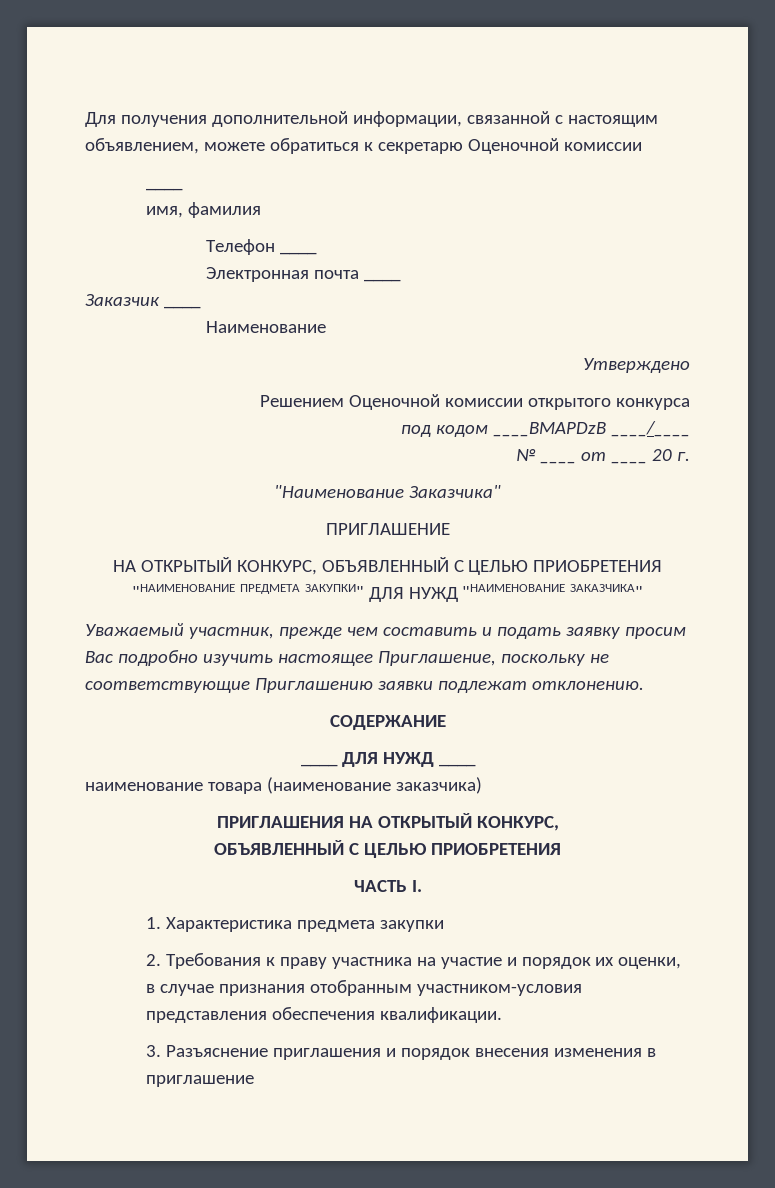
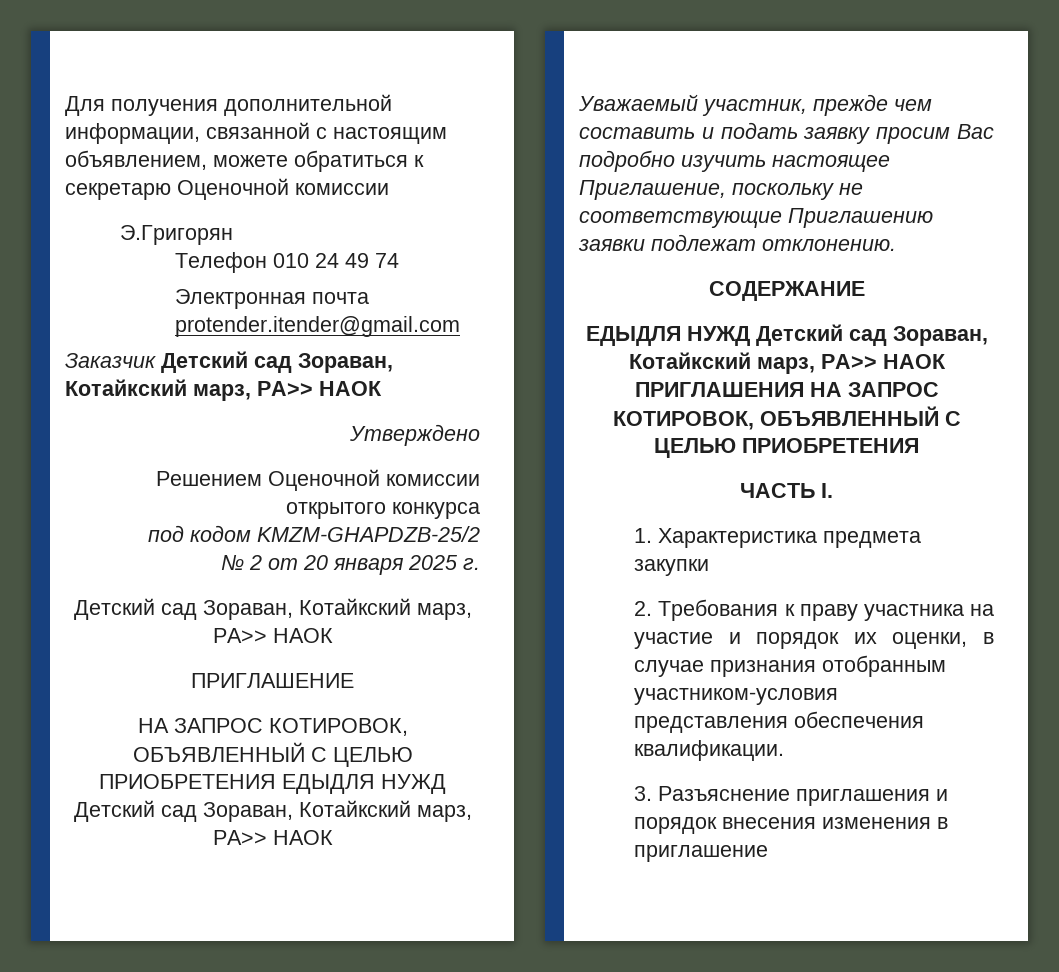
[145,188,183,191] [145,202,261,218] [206,239,318,255] ____ // имя, фамилия // Телефон ____ -> [120,225,234,245] [175,252,400,273] Э.Григорян // Телефон 010 24 49 74
[364,279,402,282] ____ -> [175,316,461,337] protender.itender@gmail.com
[163,306,201,309] [206,321,327,333] ____ // Наименование -> [161,351,393,373] [65,379,382,401] Детский сад Зораван, Котайкский марз, РА>> НАОК
[493,421,690,437] ____BMAPDzB ____/____ -> [257,526,480,542] KMZM-GHAPDZB-25/2
[540,461,577,464] [581,452,607,461] [611,461,648,464] [652,449,690,461] [274,485,501,498] ____ от ____ 20 г. // "Наименование Заказчика" -> [249,555,480,575] [73,598,472,620] [212,628,333,643] 2 от 20 января 2025 г. // Детский сад Зораван, Котайкский марз, РА>> НАОК
[140,557,663,575] [131,584,644,602] ОТКРЫТЫЙ КОНКУРС, ОБЪЯВЛЕННЫЙ С ЦЕЛЬЮ ПРИОБРЕТЕНИЯ "НАИМЕНОВАНИЕ ПРЕДМЕТА ЗАКУПКИ" ДЛЯ НУЖД "НАИМЕНОВАНИЕ ЗАКАЗЧИКА" -> [173,718,408,736] [132,742,413,767] [99,774,446,794] [73,800,472,822] [212,830,333,845] ЗАПРОС КОТИРОВОК, ОБЪЯВЛЕННЫЙ С ЦЕЛЬЮ ПРИОБРЕТЕНИЯ ЕДЫДЛЯ НУЖД Детский сад Зораван, Котайкский марз, РА>> НАОК
[300,752,476,767] [85,777,482,794] [216,813,559,831] ____ ДЛЯ НУЖД ____ // наименование товара (наименование заказчика) // ПРИГЛАШЕНИЯ НА ОТКРЫТЫЙ КОНКУРС, // -> [585,324,988,346] [628,352,946,374] [634,382,939,397] [612,411,754,430] ЕДЫДЛЯ НУЖД Детский сад Зораван, Котайкский марз, РА>> НАОК ПРИГЛАШЕНИЯ НА ЗАПРОС КОТИРОВОК,

